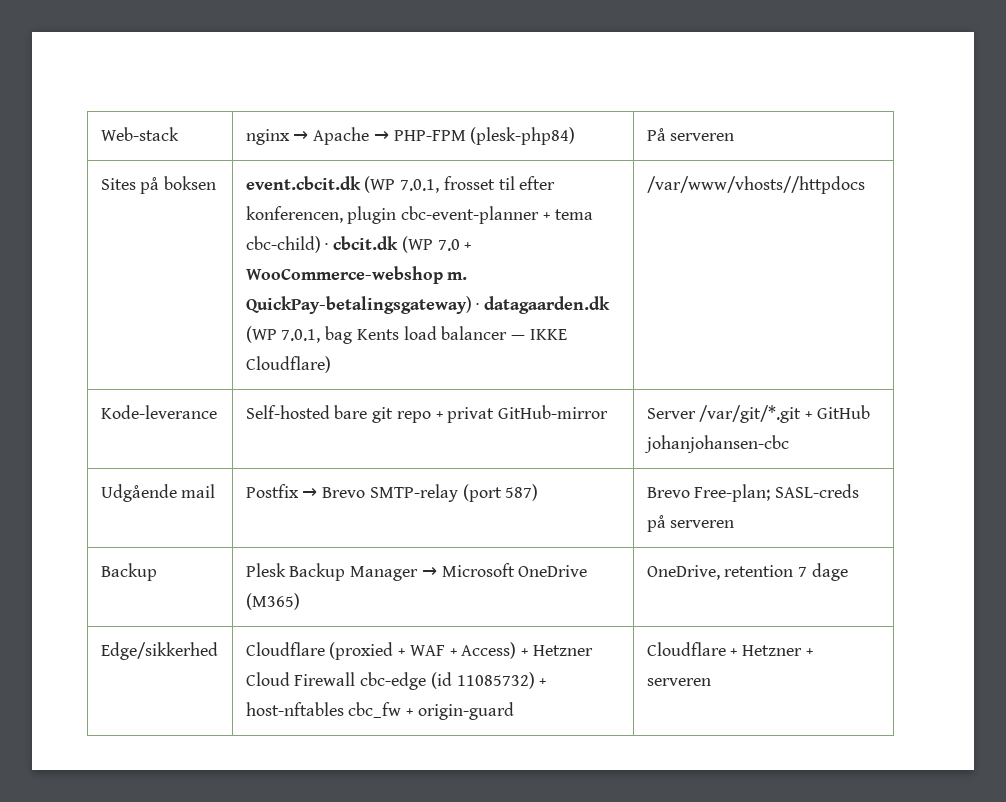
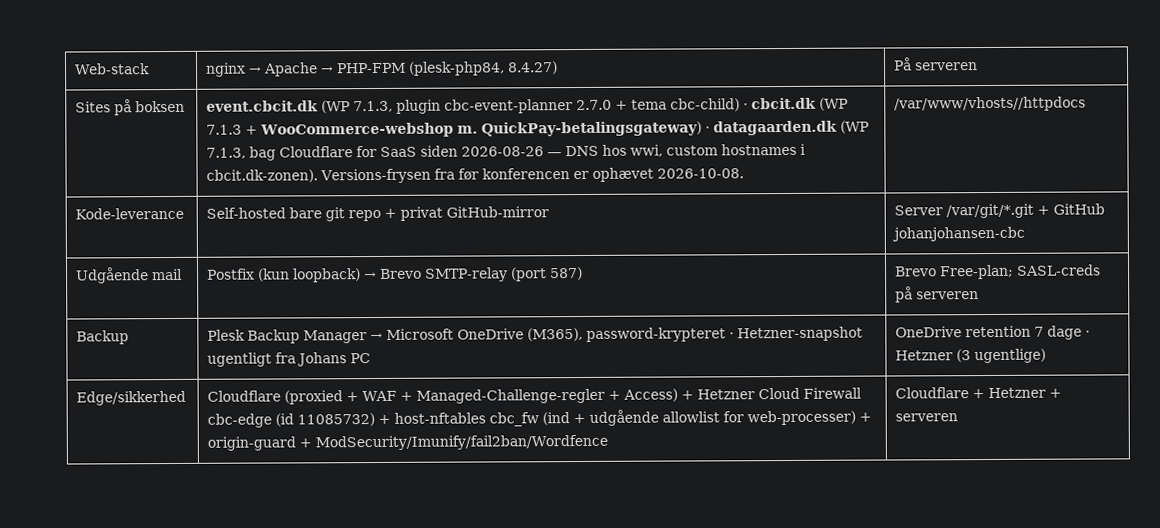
[470,127,576,145] (plesk-php84) -> [409,61,559,76] (plesk-php84, 8.4.27)
[400,176,556,193] [245,206,343,223] 7.0.1, frosset til efter konferencen, -> [353,100,394,113] 7.1.3,
(540, 215) none -> [576,99,613,111] 2.7.0
[437,239,460,251] 7.0 -> [206,124,243,135] 7.1.3
[281,326,567,344] [245,356,331,373] 7.0.1, bag Kents load balancer — IKKE Cloudflare) -> [206,143,807,161] [206,167,745,184] 7.1.3, bag Cloudflare for SaaS siden 2026-08-26 — DNS hos wwi, custom hostnames i cbcit.dk-zonen). Versions-frysen fra før konferencen er ophævet 2026-10-08.
(299, 491) none -> [258,268,362,283] (kun loopback)
[245,593,300,610] [646,565,720,580] (M365) | OneDrive, -> [527,326,864,342] [207,352,372,367] [895,326,963,338] (M365), password-krypteret · Hetzner-snapshot ugentligt fra Johans PC | OneDrive
(848, 572) none -> [1085,330,1091,337] [895,348,1047,364] · Hetzner (3 ugentlige)
(457, 652) none -> [416,388,622,404] Managed-Challenge-regler +
(402, 710) none -> [542,409,857,426] (ind + udgående allowlist for web-processer)
(514, 711) none -> [299,434,609,451] + ModSecurity/Imunify/fail2ban/Wordfence

